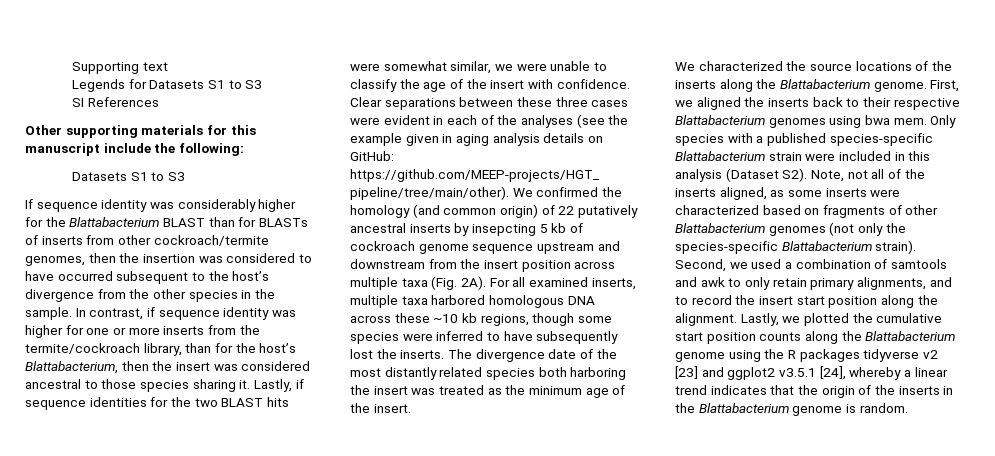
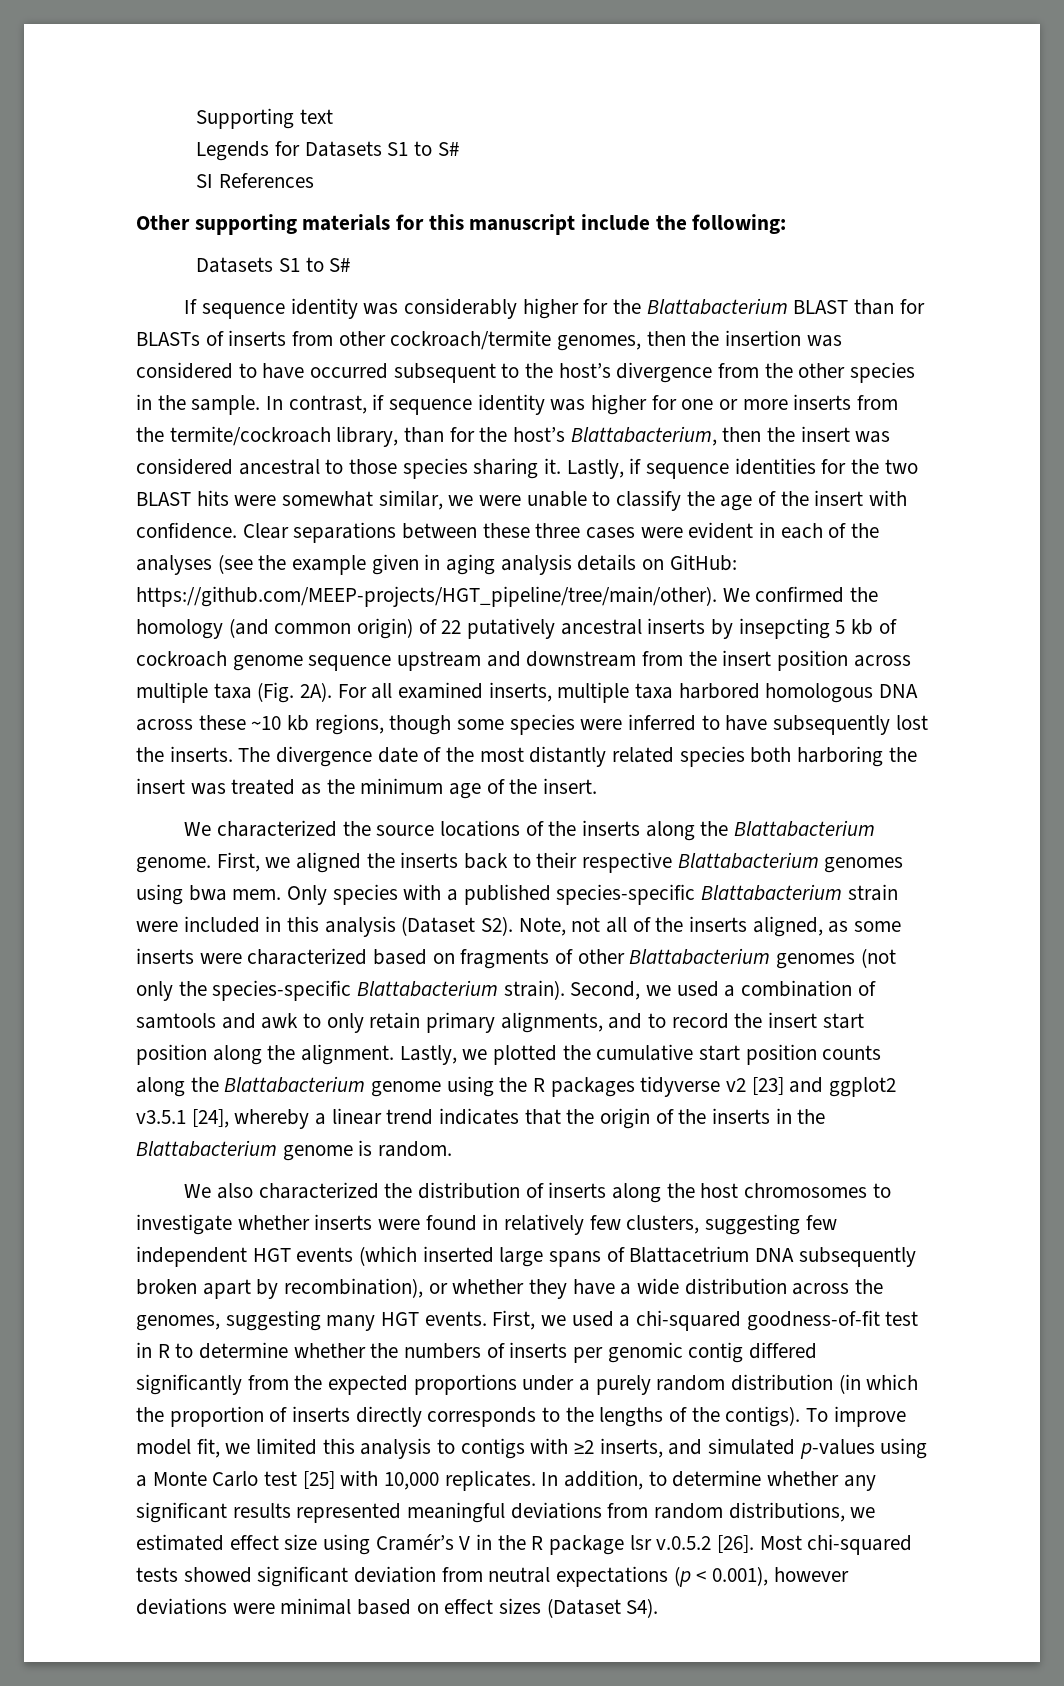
[245,80,263,89] S3 -> [437,142,459,156] S#
[167,172,185,181] S3 -> [329,258,351,272] S#
(908, 408) none -> [184,1182,891,1203] [136,1214,837,1235] [136,1246,916,1267] [136,1278,884,1299] [136,1310,919,1331] [136,1342,818,1363] [136,1374,919,1395] [136,1406,906,1427] [136,1438,928,1459] [136,1470,876,1491] [136,1502,876,1523] [136,1534,913,1555] [136,1566,849,1587] [136,1598,659,1618] // We also characterized the distribution of inserts along the host chromosomes to investigate whether inserts were found in relatively few clusters, suggesting few independent HGT events (which inserted large spans of Blattacetrium DNA subsequently broken apart by recombination), or whether they have a wide distribution across the genomes, suggesting many HGT events. First, we used a chi-squared goodness-of-fit test in R to determine whether the numbers of inserts per genomic contig differed significantly from the expected proportions under a purely random distribution (in which the proportion of inserts directly corresponds to the lengths of the contigs). To improve model fit, we limited this analysis to contigs with ≥2 inserts, and simulated p-values using a Monte Carlo test [25] with 10,000 replicates. In addition, to determine whether any significant results represented meaningful deviations from random distributions, we estimated effect size using Cramér’s V in the R package lsr v.0.5.2 [26]. Most chi-squared tests showed significant deviation from neutral expectations (p < 0.001), however deviations were minimal based on effect sizes (Dataset S4).

